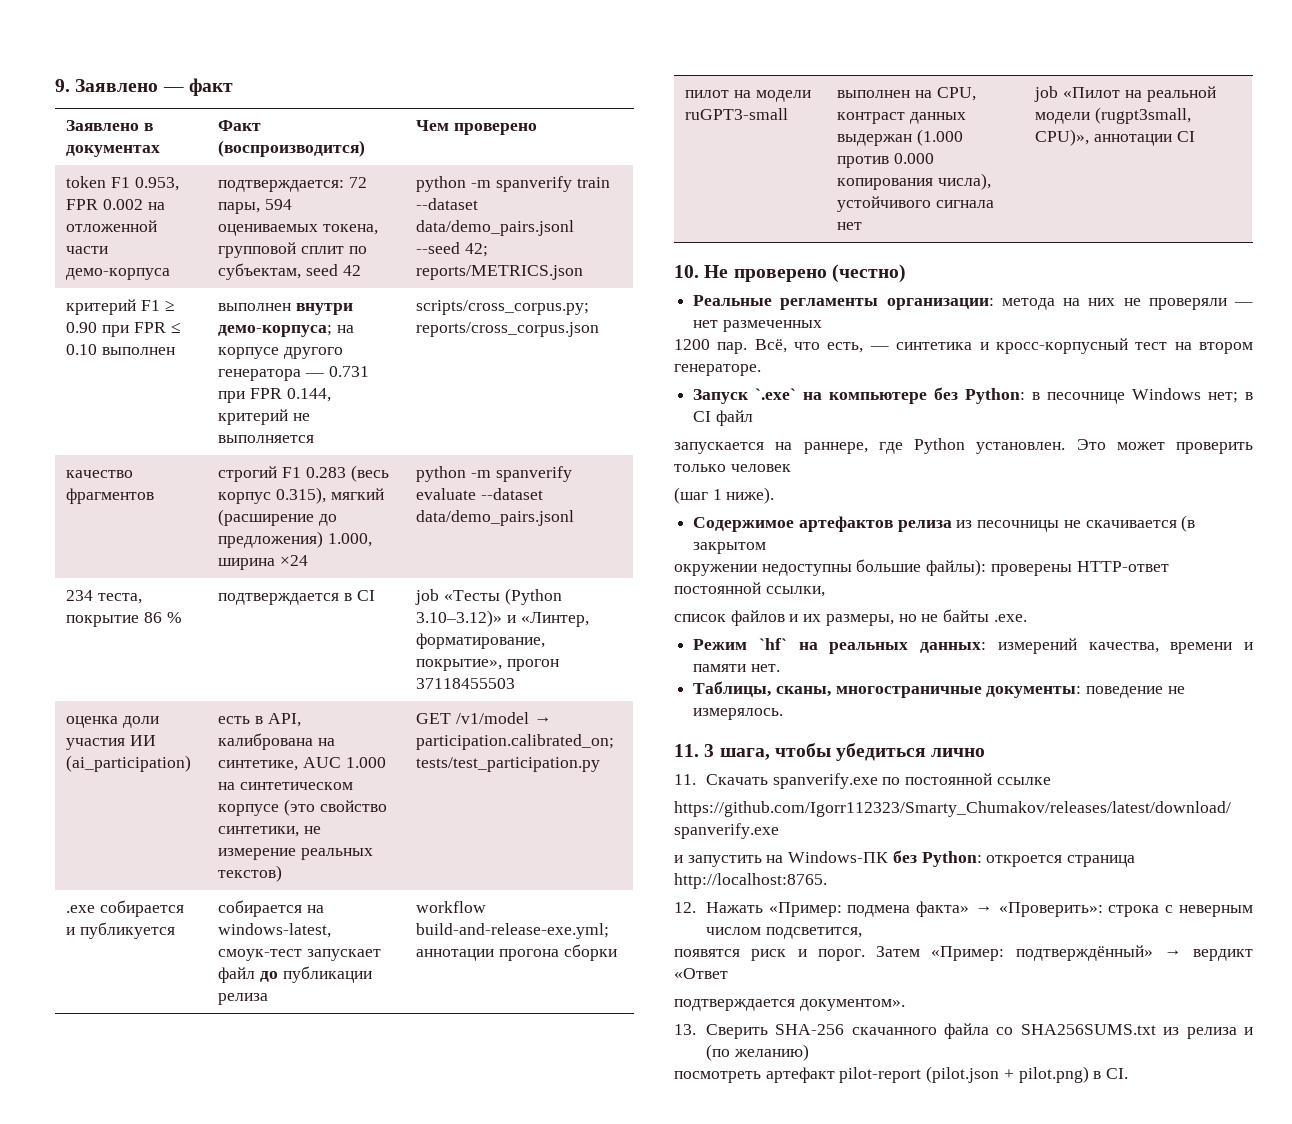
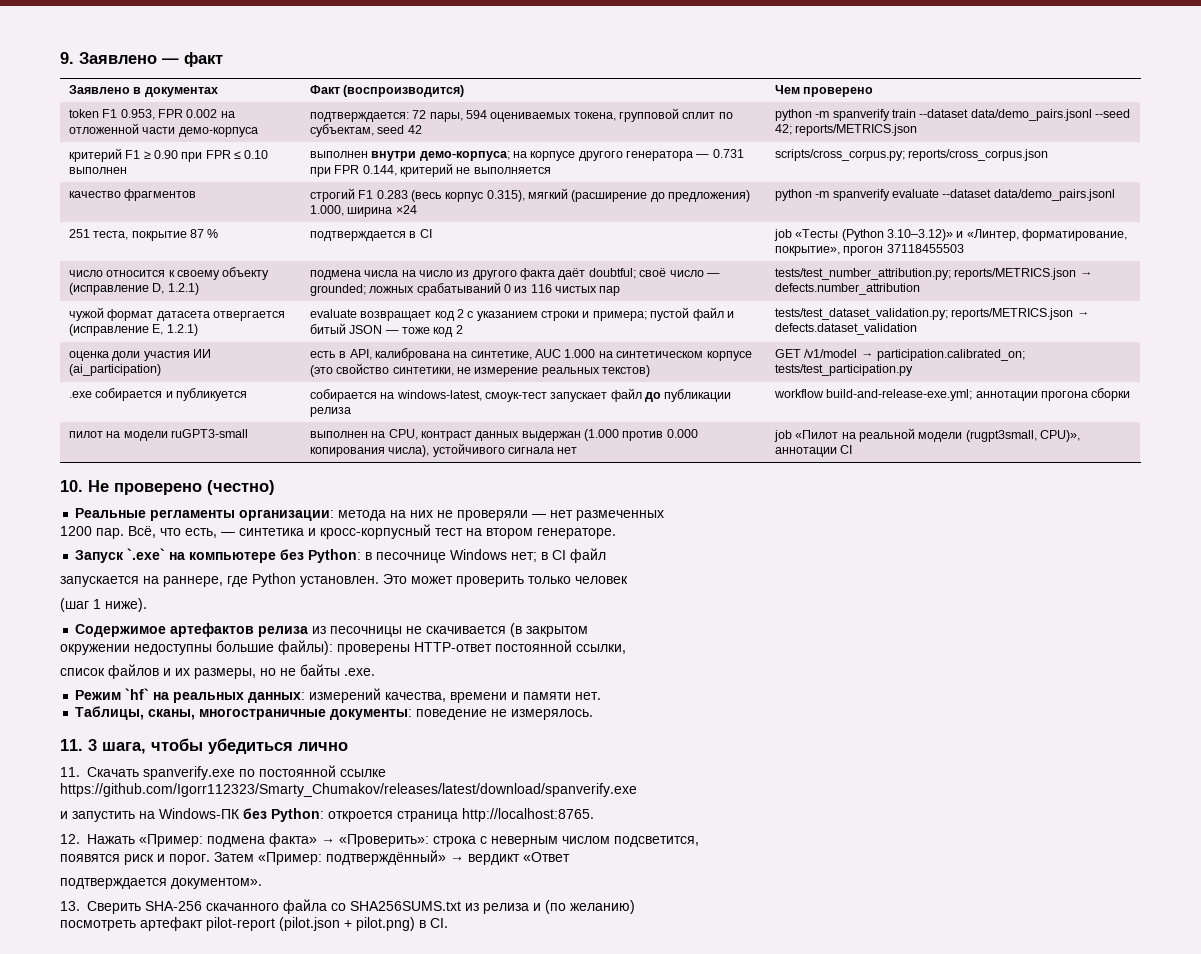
[66,590,94,601] 234 -> [68,229,90,238] 251
[144,612,163,623] 86 -> [189,229,204,238] 87
(516, 683) none -> [68,267,270,280] [68,283,199,295] [309,268,720,280] [309,282,621,296] [774,268,1093,280] [774,283,920,295] [68,307,285,321] [68,324,198,336] [309,307,734,321] [309,323,463,337] [774,308,1090,320] [774,323,917,335] // число относится к своему объекту (исправление D, 1.2.1) | подмена числа на число из другого факта даёт doubtful; своё число — grounded; ложных срабатываний 0 из 116 чистых пар | tests/test_number_attribution.py; reports/METRICS.json → defects.number_attribution // чужой формат датасета отвергается (исправление E, 1.2.1) | evaluate возвращает код 2 с указанием строки и примера; пустой файл и битый JSON — тоже код 2 | tests/test_dataset_validation.py; reports/METRICS.json → defects.dataset_validation

